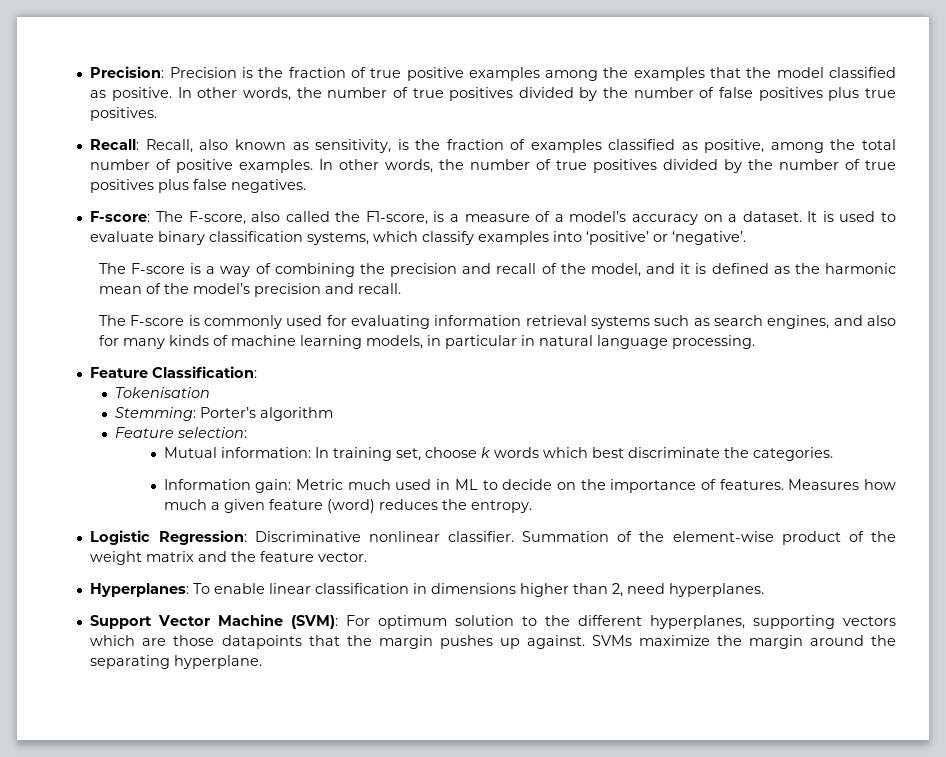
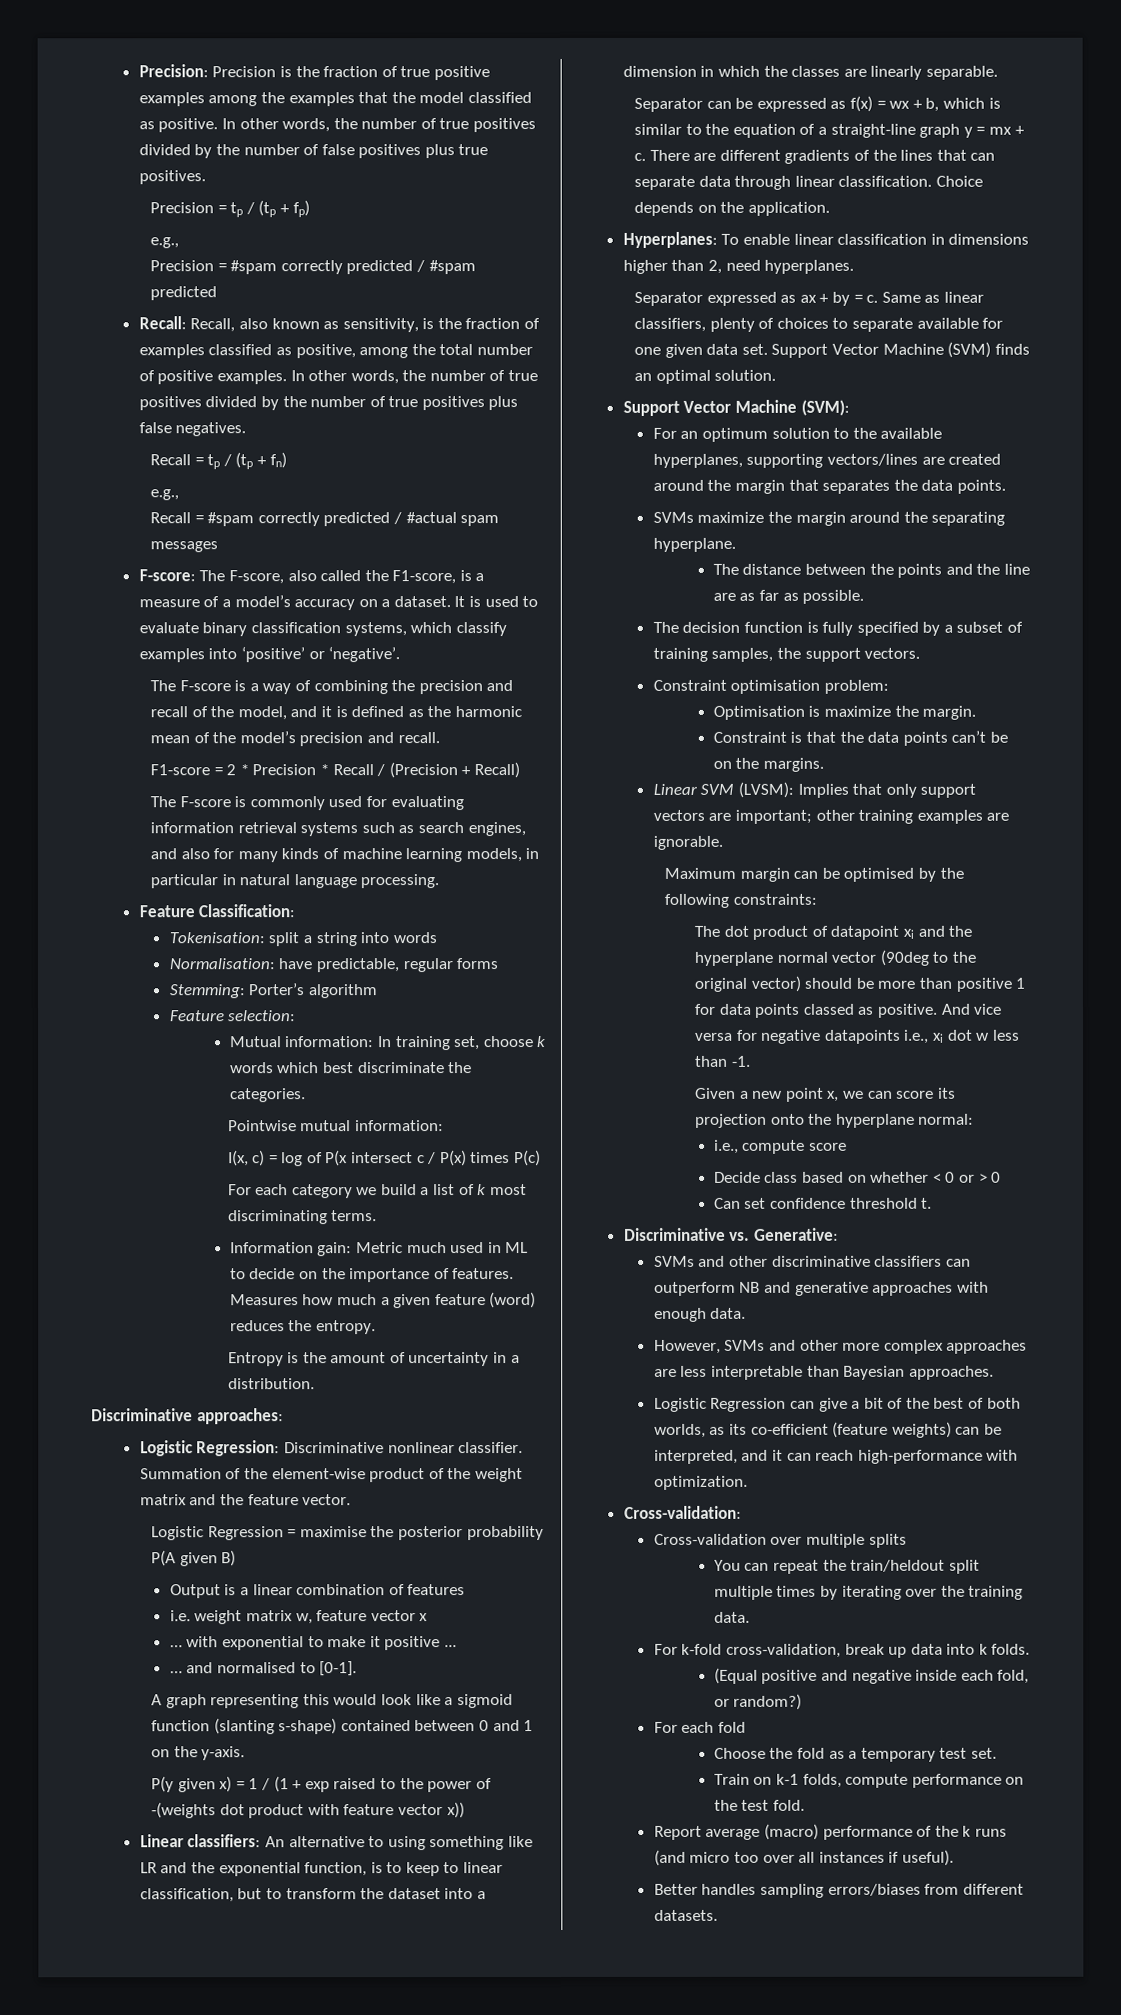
(158, 114) none -> [150,200,310,218] [150,237,180,249] [150,260,476,275] [150,286,218,301] // Precision = tp / (tp + fp) // e.g., // Precision = #spam correctly predicted / #spam predicted
(307, 186) none -> [150,452,287,470] [150,489,180,501] [150,512,500,527] [150,541,219,553] // Recall = tp / (tp + fn) // e.g., // Recall = #spam correctly predicted / #actual spam messages
(401, 288) none -> [150,762,520,779] // F1-score = 2 * Precision * Recall / (Precision + Recall)
[114,387,210,398] Tokenisation -> [168,932,437,947] [168,958,499,973] Tokenisation: split a string into words // Normalisation: have predictable, regular forms
(833, 454) none -> [227,1120,444,1132] [227,1150,541,1167] [227,1184,527,1199] [227,1210,378,1225] // Pointwise mutual information: // I(x, c) = log of P(x intersect c / P(x) times P(c) // For each category we build a list of k most discriminating terms.
(532, 506) none -> [227,1352,520,1367] [227,1378,315,1390] [91,1408,284,1425] // Entropy is the amount of uncertainty in a distribution. // Discriminative approaches:
(368, 557) none -> [151,1526,544,1541] [151,1550,237,1567] [169,1584,466,1599] [169,1610,429,1625] [169,1636,457,1651] [169,1661,358,1677] [151,1694,513,1709] [151,1718,534,1735] [151,1746,246,1761] [151,1776,492,1793] [151,1802,465,1819] [139,1834,533,1851] [139,1862,504,1877] [139,1888,486,1903] [622,65,998,80] [634,95,1001,112] [634,123,1025,138] [634,149,996,164] [634,175,984,190] [634,201,830,216] // Logistic Regression = maximise the posterior probability P(A given B) // Output is a linear combination of features // i.e. weight matrix w, feature vector x // … with exponential to make it positive ... // … and normalised to [0-1]. // A graph representing this would look like a sigmoid function (slanting s-shape) contained between 0 and 1 on the y-axis. // P(y given x) = 1 / (1 + exp raised to the power of -(weights dot product with feature vector x)) // Linear classifiers: An alternative to using something like LR and the exponential function, is to keep to linear classification, but to transform the dataset into a dimension in which the classes are linearly separable. // Separator can be expressed as f(x) = wx + b, which is similar to the equation of a straight-line graph y = mx + c. There are different gradients of the lines that can separate data through linear classification. Choice depends on the application.
(765, 590) none -> [634,291,984,306] [634,317,1004,332] [634,341,1030,358] [634,369,777,384] // Separator expressed as ax + by = c. Same as linear classifiers, plenty of choices to separate available for one given data set. Support Vector Machine (SVM) finds an optimal solution.
[346,615,371,626] For -> [652,427,699,439] // For an
[578,615,643,626] different -> [880,427,943,439] available
[842,616,896,626] [90,635,585,649] vectors which are those datapoints that the margin pushes up against. -> [826,453,1002,466] [652,479,1006,494] vectors/lines are created around the margin that separates the data points. //
(263, 662) none -> [712,563,1030,578] [712,589,865,604] [652,621,1024,636] [652,647,921,662] [652,679,889,694] [712,705,977,720] [712,730,1008,746] [712,757,824,772] [652,781,977,798] [652,809,1010,824] [652,835,723,850] [664,867,964,882] [664,893,817,908] [694,925,973,940] [694,949,977,966] [694,975,1026,992] [694,1003,1003,1018] [695,1029,1020,1044] [695,1055,751,1067] [695,1087,956,1102] [695,1113,975,1128] [713,1139,847,1154] [713,1171,1002,1183] [713,1197,933,1209] [623,1227,839,1241] [653,1255,971,1267] [653,1281,989,1296] [653,1307,747,1322] [653,1339,1028,1354] [653,1365,994,1380] [653,1397,1021,1412] [653,1421,1002,1438] [653,1449,1019,1464] [653,1475,748,1490] [623,1505,742,1519] [653,1533,907,1548] [713,1559,980,1574] [713,1585,1024,1600] [713,1611,750,1623] [653,1643,1031,1658] [713,1667,1030,1684] [713,1693,803,1710] [653,1721,746,1733] [713,1747,997,1762] [713,1773,1025,1788] [713,1799,805,1811] [653,1823,1007,1840] [653,1849,954,1866] [653,1883,1024,1898] [653,1909,718,1921] // The distance between the points and the line are as far as possible. // The decision function is fully specified by a subset of training samples, the support vectors. // Constraint optimisation problem: // Optimisation is maximize the margin. // Constraint is that the data points can’t be on the margins. // Linear SVM (LVSM): Implies that only support vectors are important; other training examples are ignorable. // Maximum margin can be optimised by the following constraints: // The dot product of datapoint xi and the hyperplane normal vector (90deg to the original vector) should be more than positive 1 for data points classed as positive. And vice versa for negative datapoints i.e., xi dot w less than -1. // Given a new point x, we can score its projection onto the hyperplane normal: // i.e., compute score // Decide class based on whether < 0 or > 0 // Can set confidence threshold t. // Discriminative vs. Generative: // SVMs and other discriminative classifiers can outperform NB and generative approaches with enough data. // However, SVMs and other more complex approaches are less interpretable than Bayesian approaches. // Logistic Regression can give a bit of the best of both worlds, as its co-efficient (feature weights) can be interpreted, and it can reach high-performance with optimization. // Cross-validation: // Cross-validation over multiple splits // You can repeat the train/heldout split multiple times by iterating over the training data. // For k-fold cross-validation, break up data into k folds. // (Equal positive and negative inside each fold, or random?) // For each fold // Choose the fold as a temporary test set. // Train on k-1 folds, compute performance on the test fold. // Report average (macro) performance of the k runs (and micro too over all instances if useful). // Better handles sampling errors/biases from different datasets.

